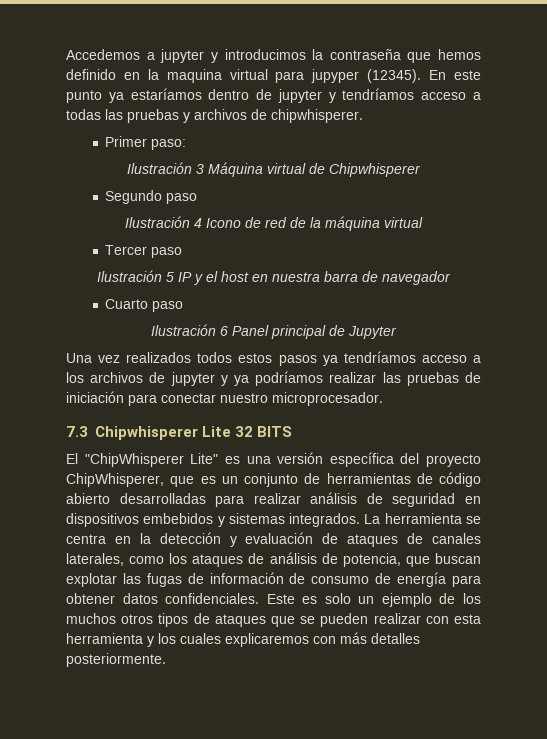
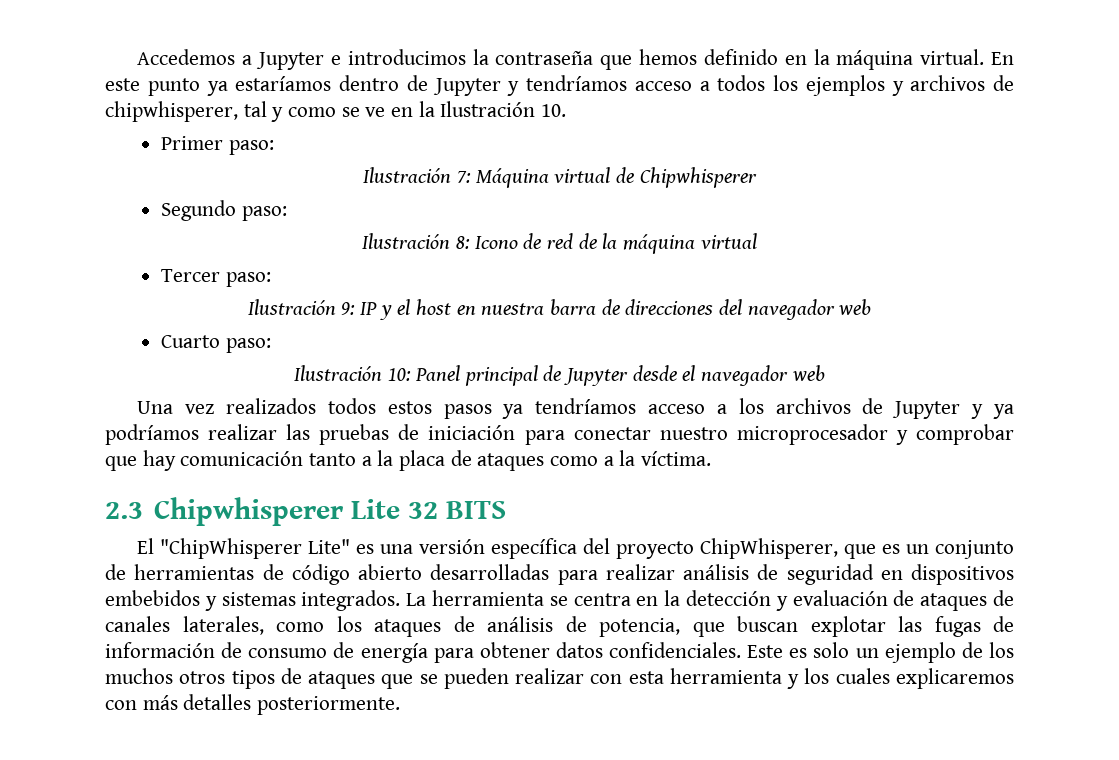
[160,49,218,63] jupyter y -> [256,52,341,70] Jupyter e
[166,69,422,83] maquina virtual para jupyper (12345). -> [836,49,985,70] máquina virtual.
[277,89,322,103] jupyter -> [432,78,501,96] Jupyter
[66,109,363,123] todas las pruebas y archivos de chipwhisperer. -> [717,75,1014,96] [105,101,567,122] todos los ejemplos y archivos de chipwhisperer, tal y como se ve en la Ilustración 10.
[196,164,204,174] 3 -> [456,171,471,183] 7:
[166,193,198,204] [125,216,202,228] paso // Ilustración 4 -> [241,206,287,221] [362,233,470,249] paso: // Ilustración 8:
[151,247,183,258] [97,270,174,282] paso // Ilustración 5 -> [225,272,271,287] [247,299,356,315] paso: // Ilustración 9:
[382,271,451,285] navegador -> [625,299,872,320] direcciones del navegador web
[152,301,184,312] [151,324,228,336] paso // Ilustración 6 -> [225,338,271,353] [294,365,412,381] paso: // Ilustración 10:
(397, 332) none -> [632,365,825,386] desde el navegador web
[170,372,215,386] jupyter -> [892,401,961,419] Jupyter
[272,392,383,406] [66,426,88,437] microprocesador. // 7.3 -> [736,424,1014,445] [105,450,712,471] [105,502,143,519] microprocesador y comprobar que hay comunicación tanto a la placa de ataques como a la víctima. // 2.3

